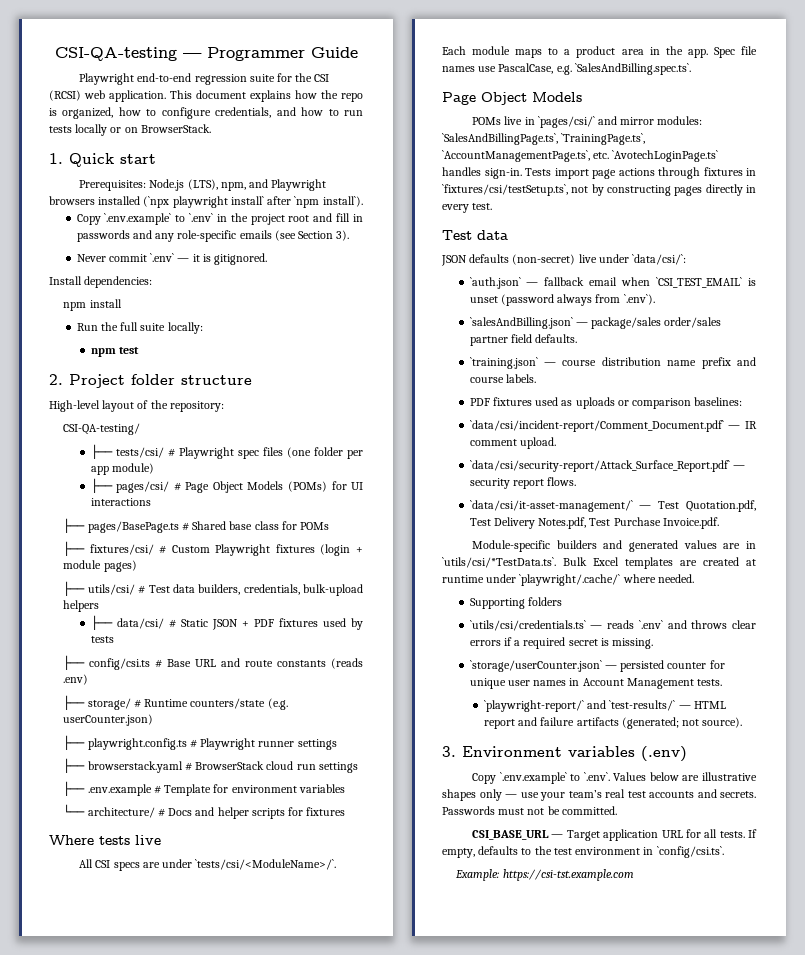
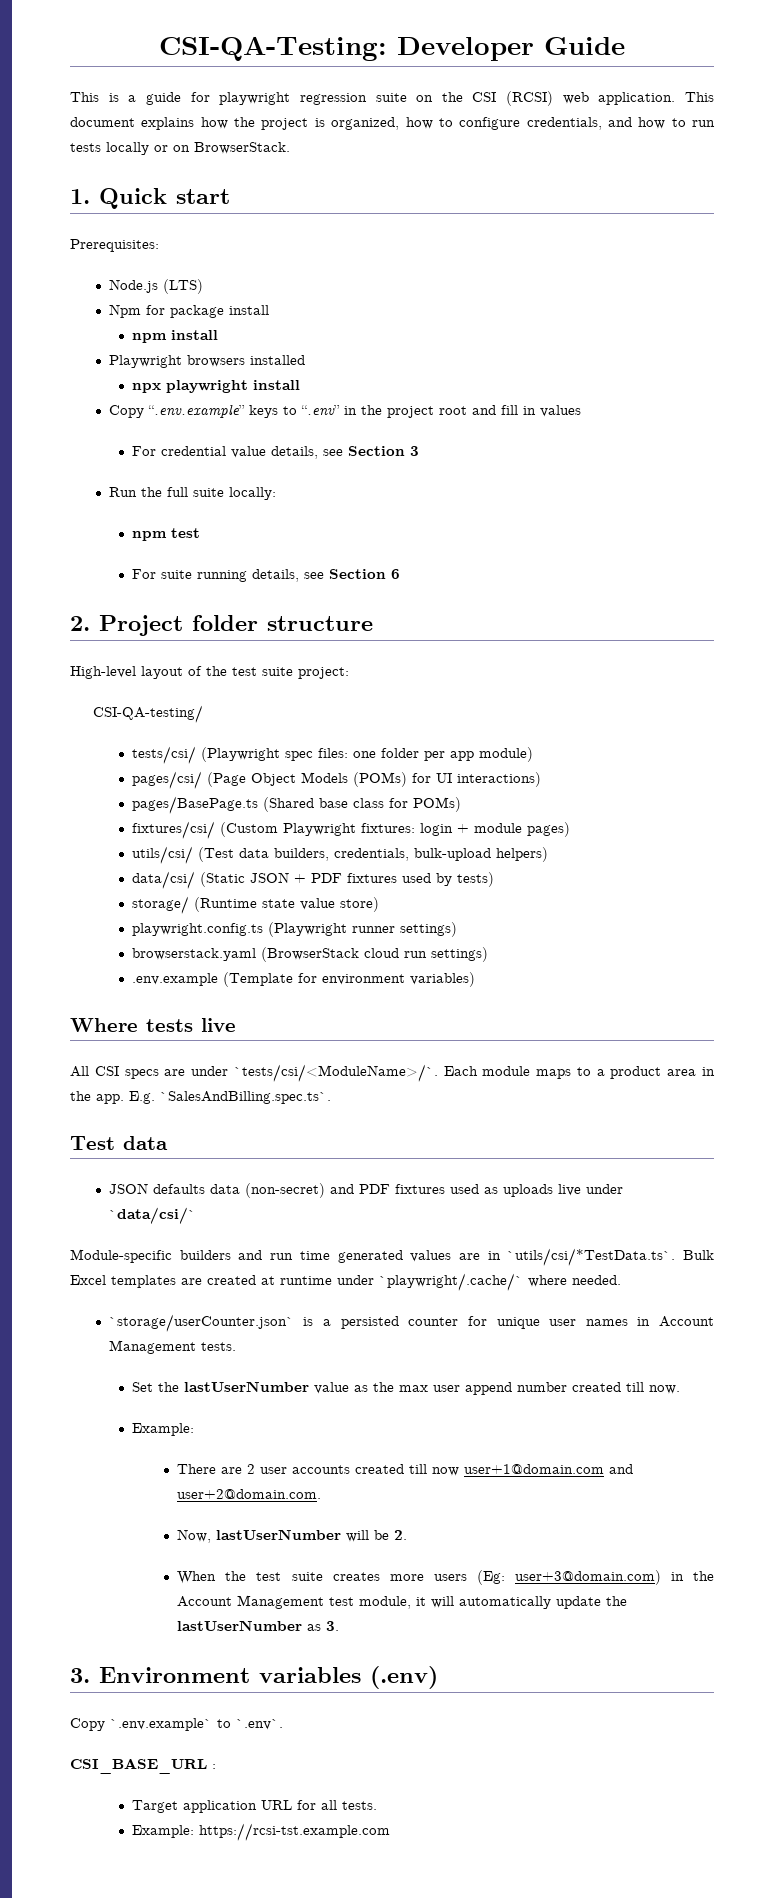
[54,47,358,61] [79,73,192,85] CSI-QA-testing — Programmer Guide // Playwright end-to-end -> [159,36,625,61] [70,92,291,105] CSI-QA-Testing: Developer Guide // This is a guide for playwright
[276,73,292,82] for -> [416,95,434,102] on
[341,93,363,102] repo -> [261,118,309,130] project
[149,179,327,191] [49,196,363,208] [76,213,214,225] Node.js (LTS), npm, and Playwright browsers installed (`npx playwright install` after `npm install`). // Copy `.env.example` to `.env` -> [108,279,203,294] [108,304,269,318] [131,330,218,343] [108,355,305,368] [131,380,300,393] [108,404,340,418] // Node.js (LTS) // Npm for package install // npm install // Playwright browsers installed // npx playwright install // Copy “.env.example” keys to “.env”
[76,230,350,242] [76,253,268,265] [49,276,153,288] [63,299,122,311] passwords and any role-specific emails (see Section 3). // Never commit `.env` — it is gitignored. // Install dependencies: // npm install -> [539,405,581,417] [131,446,419,459] values // For credential value details, see Section 3
(140, 350) none -> [131,569,400,582] // For suite running details, see Section 6
[169,401,224,412] [63,423,141,435] [90,444,311,459] repository: // CSI-QA-testing/ // ├── tests/csi/ # Playwright spec files (one -> [232,667,349,679] [92,705,203,723] [131,746,376,764] test suite project: // CSI-QA-testing/ // tests/csi/ (Playwright spec files: one
[90,478,210,493] ├── pages/csi/ # Page -> [131,771,246,789] pages/csi/ (Page
[90,498,151,506] [63,518,330,533] [63,541,363,556] [63,560,137,572] [63,581,363,596] [63,600,100,612] [90,615,208,630] interactions // ├── pages/BasePage.ts # Shared base class for POMs // ├── fixtures/csi/ # Custom Playwright fixtures (login + module pages) // ├── utils/csi/ # Test data builders, credentials, bulk-upload helpers // ├── data/csi/ # Static -> [456,772,541,787] [131,796,461,814] [131,821,570,839] [131,846,548,864] [131,871,245,889] interactions) // pages/BasePage.ts (Shared base class for POMs) // fixtures/csi/ (Custom Playwright fixtures: login + module pages) // utils/csi/ (Test data builders, credentials, bulk-upload helpers) // data/csi/ (Static
[90,636,114,643] [63,655,363,670] [63,674,89,685] [63,695,288,710] [63,714,154,726] [63,735,337,750] [63,758,358,773] [63,781,345,796] [63,804,346,819] tests // ├── config/csi.ts # Base URL and route constants (reads .env) // ├── storage/ # Runtime counters/state (e.g. userCounter.json) // ├── playwright.config.ts # Playwright runner settings // ├── browserstack.yaml # BrowserStack cloud run settings // ├── .env.example # Template for environment variables // └── architecture/ # Docs and helper scripts for fixtures -> [456,872,494,887] [131,896,379,914] [131,922,457,937] [131,947,488,962] [131,972,475,987] tests) // storage/ (Runtime state value store) // playwright.config.ts (Playwright runner settings) // browserstack.yaml (BrowserStack cloud run settings) // .env.example (Template for environment variables)
[713,46,757,58] [442,63,691,75] [442,92,582,105] [472,116,703,128] [442,133,646,145] [442,150,719,162] [442,167,756,179] [442,184,756,196] [442,203,493,213] [442,230,508,240] [441,254,687,266] [469,277,756,289] [469,294,655,306] [469,317,722,329] [469,334,578,346] [469,357,756,369] [469,374,536,383] Spec file names use PascalCase, e.g. `SalesAndBilling.spec.ts`. // Page Object Models // POMs live in `pages/csi/` and mirror modules: `SalesAndBillingPage.ts`, `TrainingPage.ts`, `AccountManagementPage.ts`, etc. `AvotechLoginPage.ts` handles sign-in. Tests import page actions through fixtures in `fixtures/csi/testSetup.ts`, not by constructing pages directly in every test. // Test data // JSON defaults (non-secret) live under `data/csi/`: // `auth.json` — fallback email when `CSI_TEST_EMAIL` is unset (password always from `.env`). // `salesAndBilling.json` — package/sales order/sales partner field defaults. // `training.json` — course distribution name prefix and course labels. // -> [129,1091,331,1104] [70,1136,168,1150] [108,1183,354,1198] E.g. `SalesAndBilling.spec.ts`. // Test data // JSON defaults data (non-secret) and
[617,397,743,409] [469,420,757,432] [469,437,556,449] [469,460,745,472] [469,477,577,489] [469,500,756,512] [469,517,719,529] or comparison baselines: // `data/csi/incident-report/Comment_Document.pdf` — IR comment upload. // `data/csi/security-report/Attack_Surface_Report.pdf` — security report flows. // `data/csi/it-asset-management/` — Test Quotation.pdf, Test Delivery Notes.pdf, Test Purchase Invoice.pdf. -> [557,1184,623,1196] [108,1207,196,1224] live under `data/csi/`
(623, 544) none -> [270,1251,330,1260] run time
[469,597,562,609] [469,620,756,631] [469,637,654,649] [469,660,617,672] Supporting folders // `utils/csi/credentials.ts` — reads `.env` and throws clear errors if a required secret is missing. // `storage/userCounter.json` — -> [108,1314,332,1332] `storage/userCounter.json` is a
[483,700,726,712] [483,717,743,729] `playwright-report/` and `test-results/` — HTML report and failure artifacts (generated; not source). -> [131,1381,680,1395] [131,1423,194,1436] [177,1464,634,1476] [177,1489,322,1499] [177,1529,408,1543] [177,1570,714,1585] [177,1595,628,1609] [177,1620,340,1631] Set the lastUserNumber value as the max user append number created till now. // Example: // There are 2 user accounts created till now user+1@domain.com and user+2@domain.com. // Now, lastUserNumber will be 2. // When the test suite creates more users (Eg: user+3@domain.com) in the Account Management test module, it will automatically update the lastUserNumber as 3.
[613,772,757,781] [442,789,756,801] [442,806,617,815] Values below are illustrative shapes only — use your team’s real test accounts and secrets. Passwords must not be committed. -> (283, 1724) none
[551,834,564,838] — -> [212,1764,216,1769] : //
[748,829,757,838] [442,846,724,858] [455,869,634,881] If empty, defaults to the test environment in `config/csi.ts`. // Example: https://csi-tst.example.com -> [131,1823,390,1841] // Example: https://rcsi-tst.example.com

